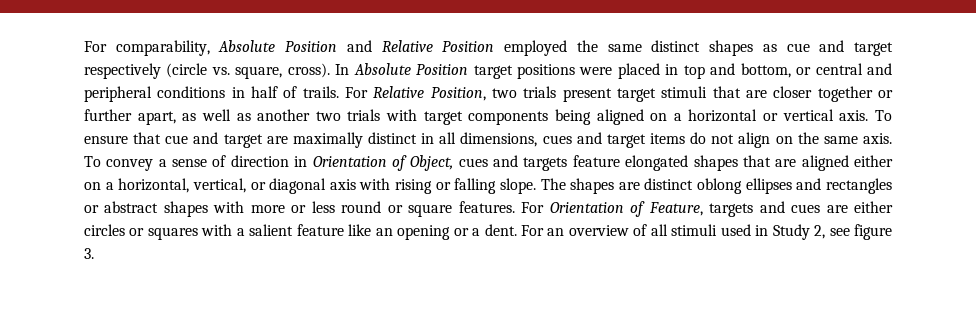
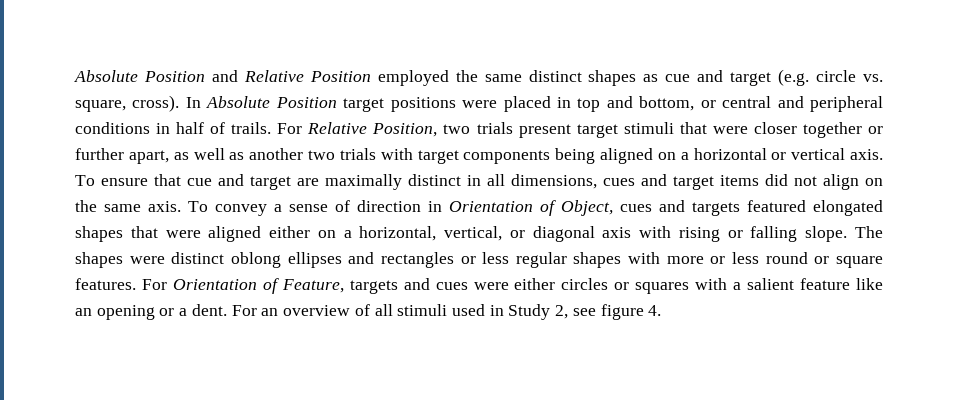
[84,40,210,56] For comparability, -> (74, 76) none
[84,63,208,79] respectively (circle -> [778,69,857,86] (e.g. circle
[746,90,767,98] are -> [712,126,748,134] were
[690,132,707,144] do -> [765,174,788,186] did
[572,155,620,167] feature -> [747,200,806,212] featured
[775,159,797,167] are -> [165,230,201,238] were
[618,182,640,190] are -> [129,256,165,264] were
[104,201,159,213] abstract -> [482,252,567,268] less regular
[826,205,848,213] are -> [473,282,509,290] were
[84,248,94,259] 3. -> [648,305,662,316] 4.

